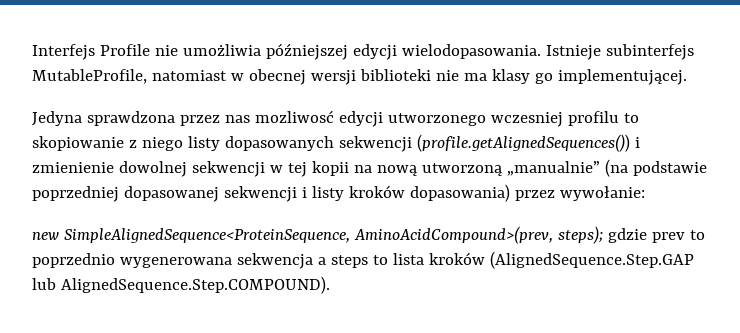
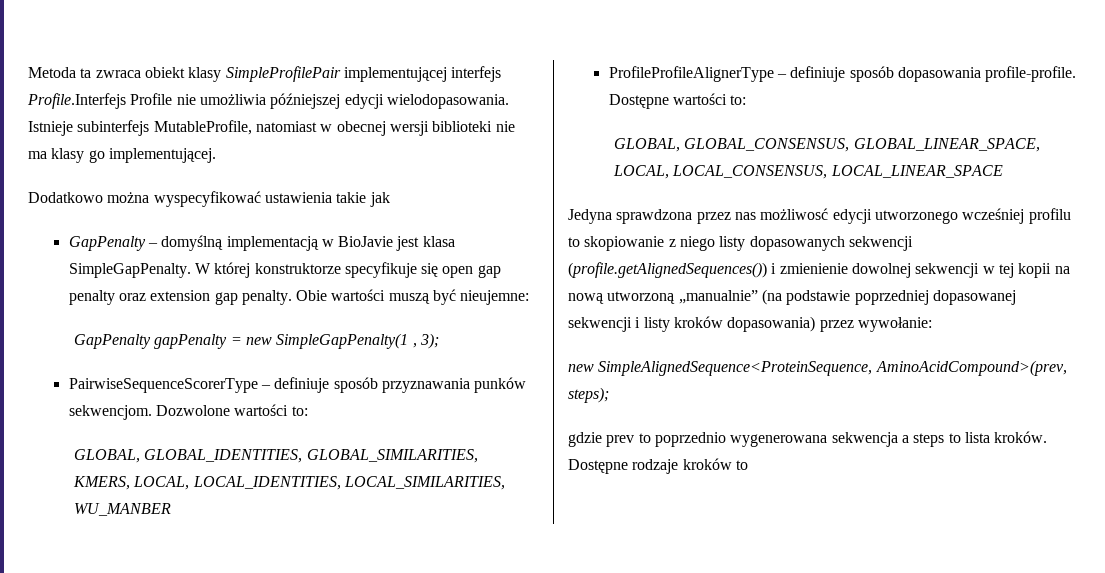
[32,44,95,60] Interfejs -> [28,66,502,82] [27,93,126,109] Metoda ta zwraca obiekt klasy SimpleProfilePair implementującej interfejs Profile.Interfejs
(687, 77) none -> [28,191,390,207] [68,235,455,251] [68,262,501,278] [68,289,530,305] [73,333,439,349] [68,377,527,393] [68,404,308,420] [73,449,478,463] [72,476,505,490] [73,503,171,516] [608,66,1077,82] [608,93,747,109] [613,138,1040,152] [612,165,1003,179] // Dodatkowo można wyspecyfikować ustawienia takie jak // GapPenalty – domyślną implementacją w BioJavie jest klasa SimpleGapPenalty. W której konstruktorze specyfikuje się open gap penalty oraz extension gap penalty. Obie wartości muszą być nieujemne: // GapPenalty gapPenalty = new SimpleGapPenalty(1 , 3); // PairwiseSequenceScorerType – definiuje sposób przyznawania punków sekwencjom. Dozwolone wartości to: // GLOBAL, GLOBAL_IDENTITIES, GLOBAL_SIMILARITIES, KMERS, LOCAL, LOCAL_IDENTITIES, LOCAL_SIMILARITIES, WU_MANBER // ProfileProfileAlignerType – definiuje sposób dopasowania profile-profile. Dostępne wartości to: // GLOBAL, GLOBAL_CONSENSUS, GLOBAL_LINEAR_SPACE, LOCAL, LOCAL_CONSENSUS, LOCAL_LINEAR_SPACE
[254,110,334,123] mozliwosć -> [760,208,829,220] możliwosć
[490,112,563,127] wczesniej -> [962,208,1025,224] wcześniej
(603, 235) none -> (609, 395) //
[428,251,694,269] [32,276,330,294] kroków (AlignedSequence.Step.GAP lub AlignedSequence.Step.COMPOUND). -> [994,431,1048,443] [568,458,748,474] kroków. Dostępne rodzaje kroków to

